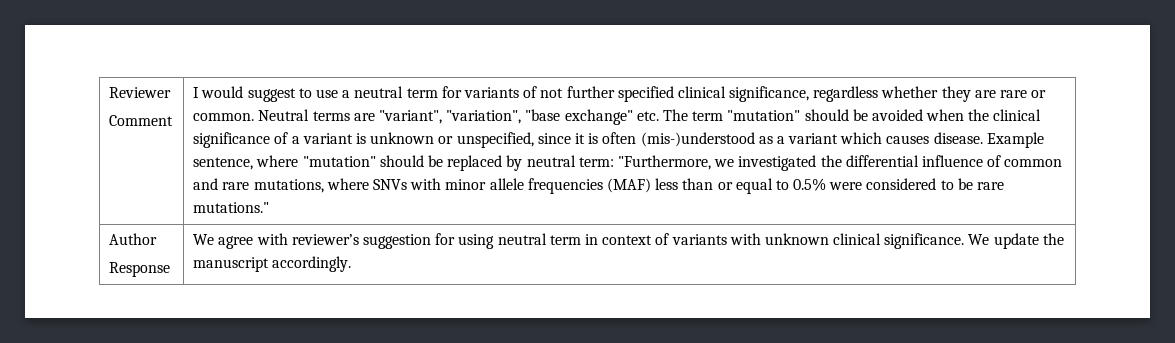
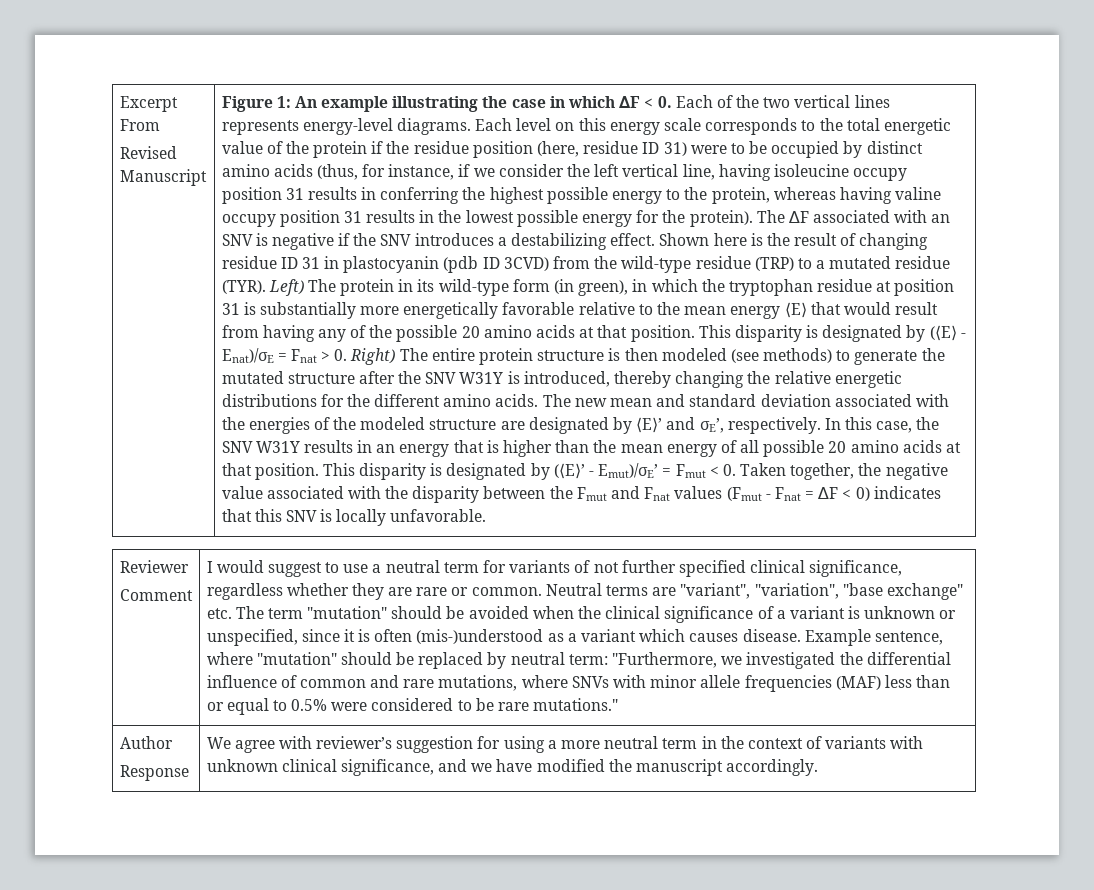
(109, 92) none -> [119,96,178,112] [119,119,160,131] [119,146,177,159] [119,169,207,186] [221,95,890,112] [221,118,951,135] [221,141,923,158] [221,164,908,181] [221,187,942,204] [221,210,951,227] [221,233,929,250] [221,256,951,273] [221,279,955,296] [221,302,939,319] [221,325,966,342] [221,348,945,365] [221,371,902,388] [221,394,949,407] [221,417,940,434] [221,440,962,457] [221,463,948,480] [221,486,941,503] [221,509,487,526] Excerpt From // Revised Manuscript | Figure 1: An example illustrating the case in which ∆F < 0. Each of the two vertical lines represents energy-level diagrams. Each level on this energy scale corresponds to the total energetic value of the protein if the residue position (here, residue ID 31) were to be occupied by distinct amino acids (thus, for instance, if we consider the left vertical line, having isoleucine occupy position 31 results in conferring the highest possible energy to the protein, whereas having valine occupy position 31 results in the lowest possible energy for the protein). The ∆F associated with an SNV is negative if the SNV introduces a destabilizing effect. Shown here is the result of changing residue ID 31 in plastocyanin (pdb ID 3CVD) from the wild-type residue (TRP) to a mutated residue (TYR). Left) The protein in its wild-type form (in green), in which the tryptophan residue at position 31 is substantially more energetically favorable relative to the mean energy ⟨E⟩ that would result from having any of the possible 20 amino acids at that position. This disparity is designated by (⟨E⟩ - Enat)/σE = Fnat > 0. Right) The entire protein structure is then modeled (see methods) to generate the mutated structure after the SNV W31Y is introduced, thereby changing the relative energetic distributions for the different amino acids. The new mean and standard deviation associated with the energies of the modeled structure are designated by ⟨E⟩’ and σE’, respectively. In this case, the SNV W31Y results in an energy that is higher than the mean energy of all possible 20 amino acids at that position. This disparity is designated by (⟨E⟩’ - Emut)/σE’ = Fmut < 0. Taken together, the negative value associated with the disparity between the Fmut and Fnat values (Fmut - Fnat = ∆F < 0) indicates that this SNV is locally unfavorable. //
(495, 241) none -> [547,740,600,749] a more
(598, 239) none -> [720,736,744,749] the
[884,233,1039,249] significance. We update -> [340,759,605,776] significance, and we have modified

